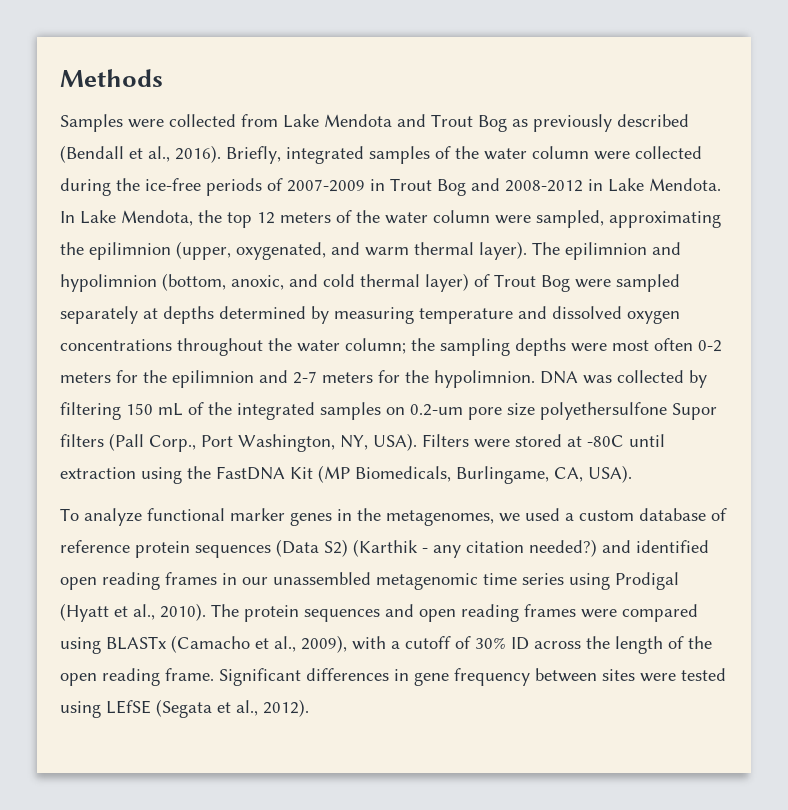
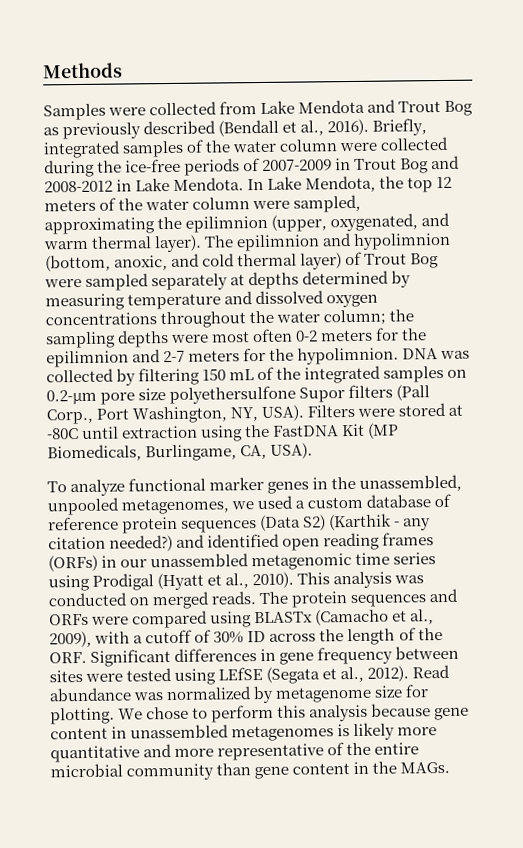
[410,404,463,416] 0.2-um -> [46,389,97,405] 0.2-µm
(381, 514) none -> [359,474,463,492] [47,497,119,516] unassembled, unpooled
(217, 578) none -> [48,554,98,572] (ORFs)
(206, 612) none -> [297,571,425,589] [48,591,257,610] This analysis was conducted on merged reads.
[419,604,576,622] open reading frames -> [49,613,89,626] ORFs
[60,668,214,686] open reading frame. -> [49,651,87,664] ORF.
(309, 708) none -> [412,664,451,679] [49,684,430,704] [50,703,470,725] [50,722,438,742] [50,742,420,763] [50,761,451,781] Read abundance was normalized by metagenome size for plotting. We chose to perform this analysis because gene content in unassembled metagenomes is likely more quantitative and more representative of the entire microbial community than gene content in the MAGs.

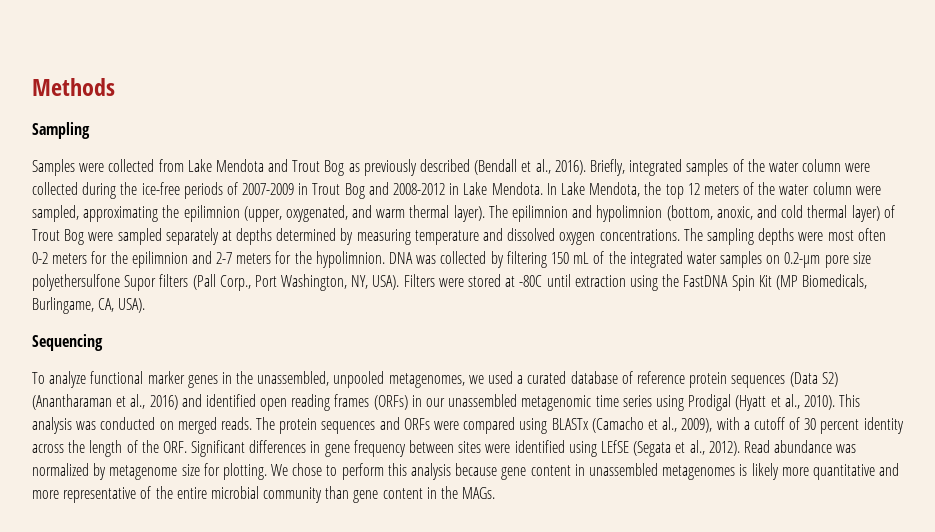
(123, 70) none -> [32,122,90,139] // Sampling
[45,309,415,329] concentrations throughout the water column; the -> [599,228,703,241] concentrations. The
(382, 374) none -> [686,253,717,264] water
(340, 431) none -> [731,275,755,291] Spin
(314, 450) none -> [32,334,103,351] // Sequencing
[307,496,364,509] custom -> [527,371,567,384] curated
[328,513,432,531] [48,534,174,552] (Karthik - any citation needed?) -> [32,394,178,410] (Anantharaman et al., 2016)
[213,630,267,644] 30% ID -> [804,417,904,434] 30 percent identity
[126,667,173,682] tested -> [514,440,565,453] identified

